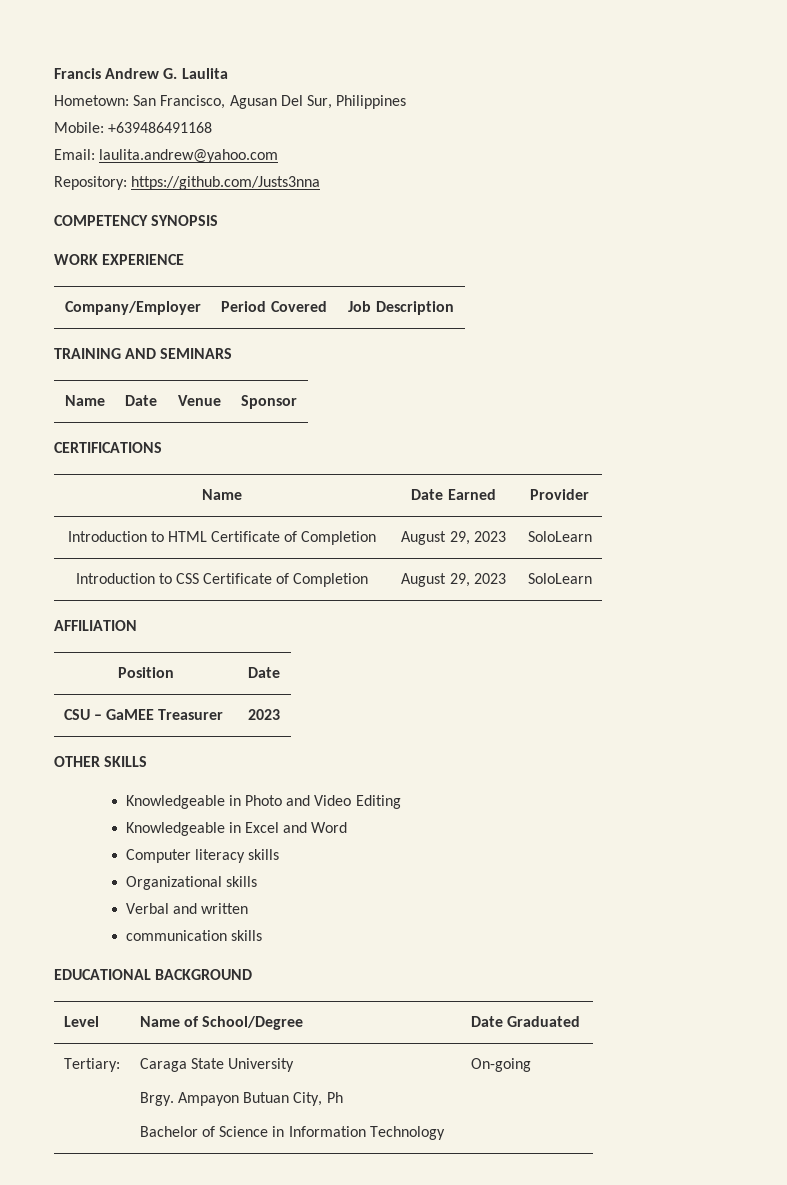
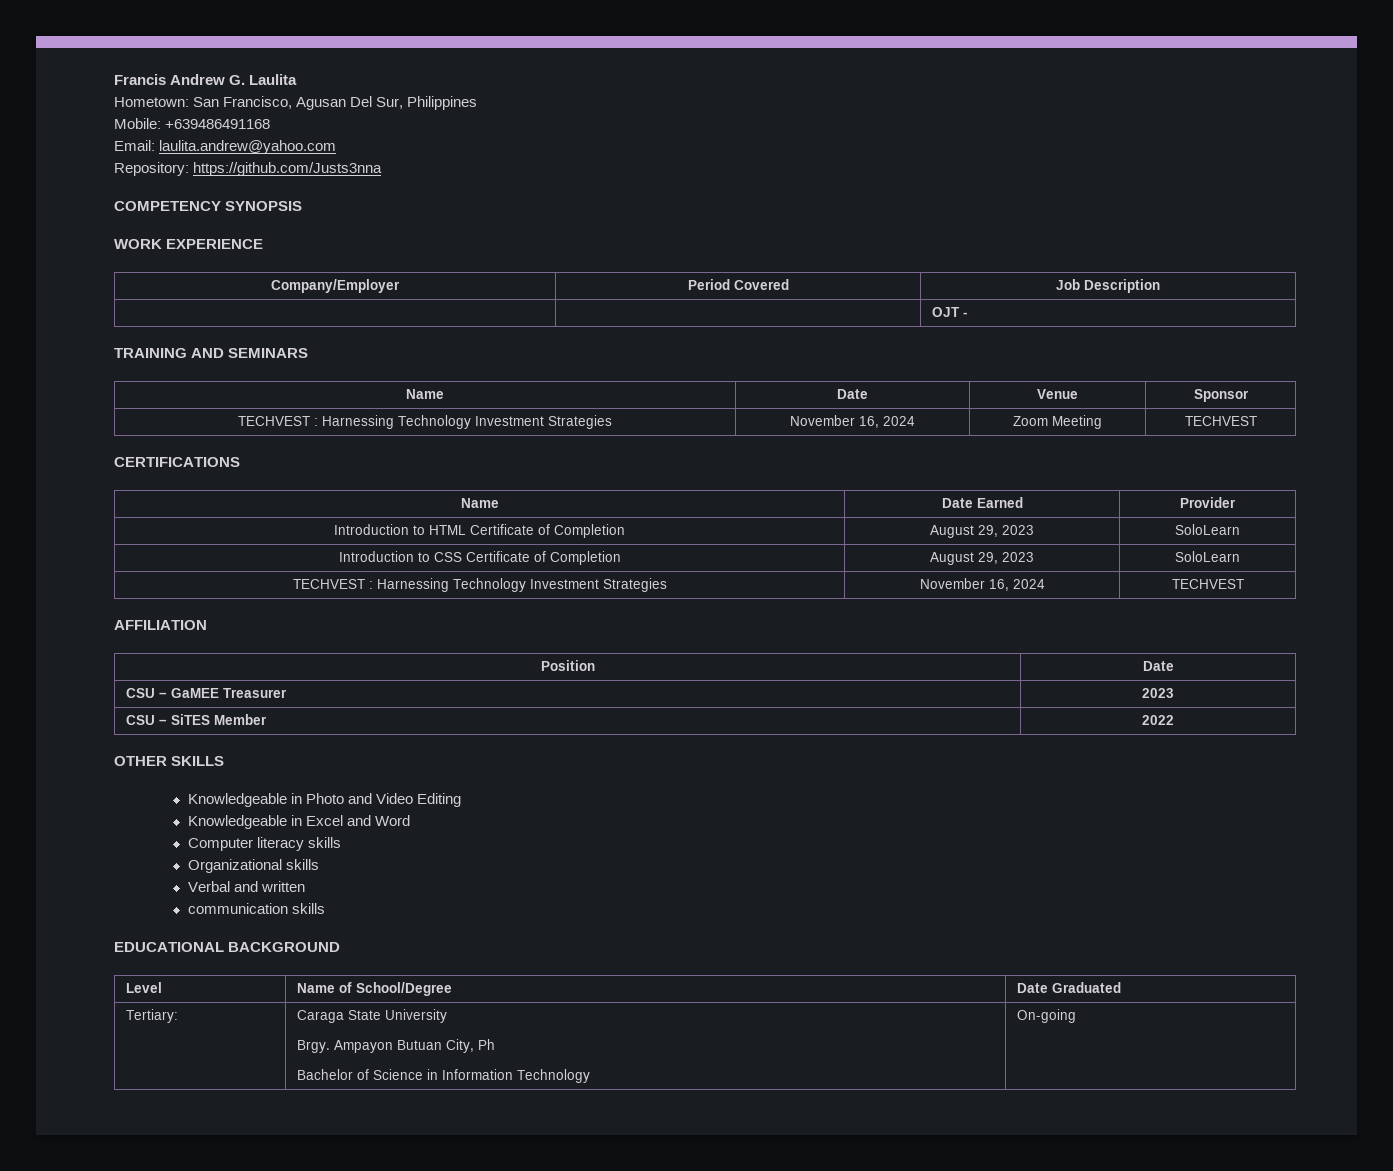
(454, 308) none -> [931,307,968,317] // | | OJT -
(297, 402) none -> [238,415,612,429] [790,415,915,428] [1013,415,1102,429] [1184,416,1257,426] // TECHVEST : Harnessing Technology Investment Strategies | November 16, 2024 | Zoom Meeting | TECHVEST
(592, 578) none -> [292,578,667,592] [919,578,1045,591] [1171,579,1244,589] // TECHVEST : Harnessing Technology Investment Strategies | November 16, 2024 | TECHVEST
(280, 714) none -> [125,714,267,725] [1142,715,1174,725] // CSU – SiTES Member | 2022

